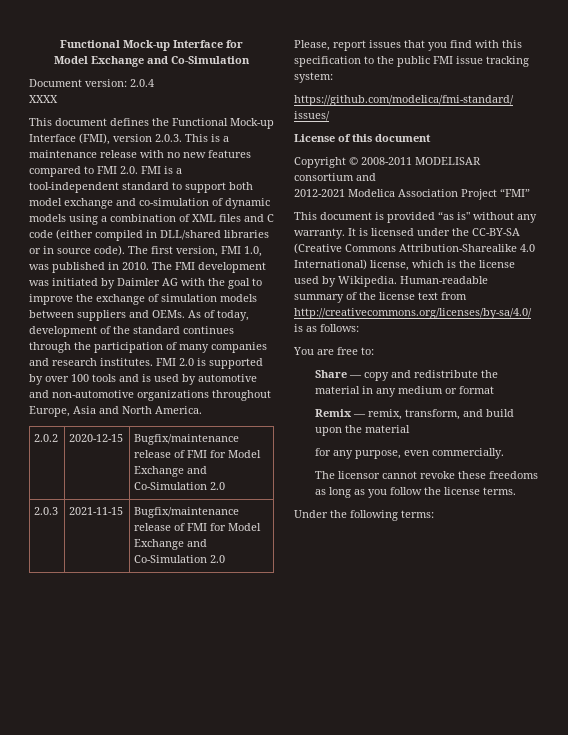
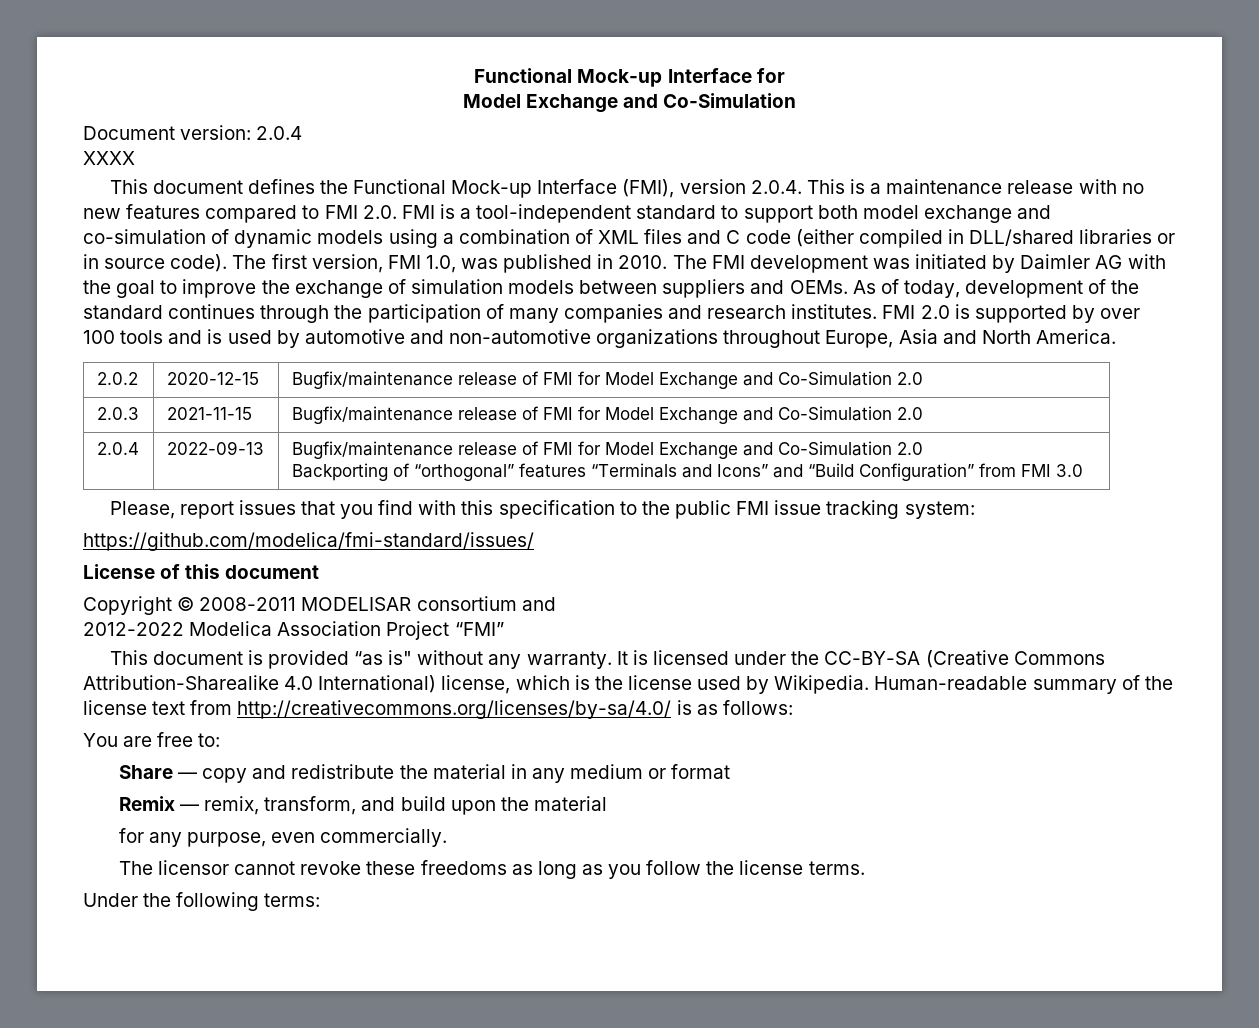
[155,134,182,142] 2.0.3. -> [750,180,802,194] 2.0.4.
(226, 559) none -> [96,442,139,455] [166,441,264,455] [291,441,923,459] [291,463,1083,481] // 2.0.4 | 2022-09-13 | Bugfix/maintenance release of FMI for Model Exchange and Co-Simulation 2.0 // Backporting of “orthogonal” features “Terminals and Icons” and “Build Configuration” from FMI 3.0
[294,189,345,197] 2012-2021 -> [83,622,184,636] 2012-2022

